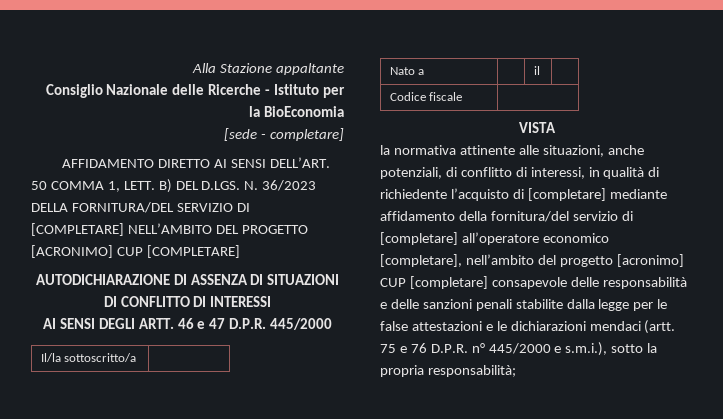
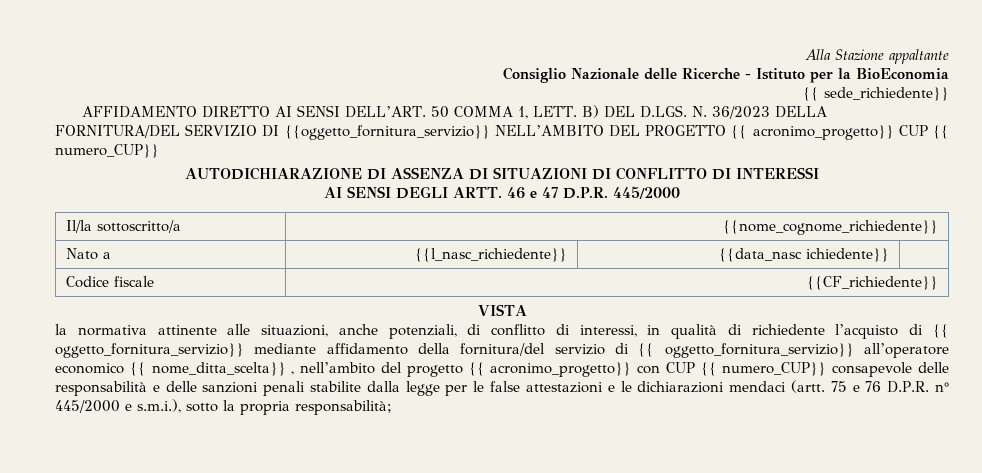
[224,128,344,141] [sede - completare] -> [803,87,949,101] {{ sede_richiedente}}
[31,223,124,236] [COMPLETARE] -> [284,125,490,140] {{oggetto_fornitura_servizio}}
[31,245,240,258] [ACRONIMO] CUP [COMPLETARE] -> [731,125,950,140] [55,144,159,158] {{ acronimo_progetto}} CUP {{ numero_CUP}}
(137, 357) none -> [723,220,939,235] {{nome_cognome_richiedente}}
[533,66,540,75] | il -> [415,248,568,262] [719,248,890,262] {{l_nasc_richiedente}} | {{data_nasc ichiedente}}
(463, 96) none -> [807,276,939,290] {{CF_richiedente}}
[527,188,606,201] [completare] -> [932,324,949,338] [55,343,244,358] {{ oggetto_fornitura_servizio}}
[380,232,609,245] [380,254,684,267] [380,276,488,289] [completare] all’operatore economico [completare], nell’ambito del progetto [acronimo] CUP [completare] -> [638,343,950,358] [55,362,827,377] {{ oggetto_fornitura_servizio}} all’operatore economico {{ nome_ditta_scelta}} , nell’ambito del progetto {{ acronimo_progetto}} con CUP {{ numero_CUP}}

